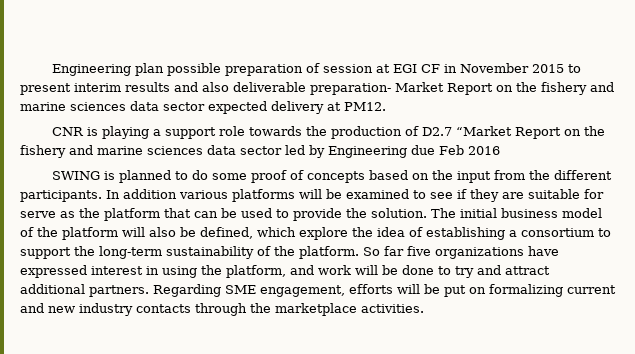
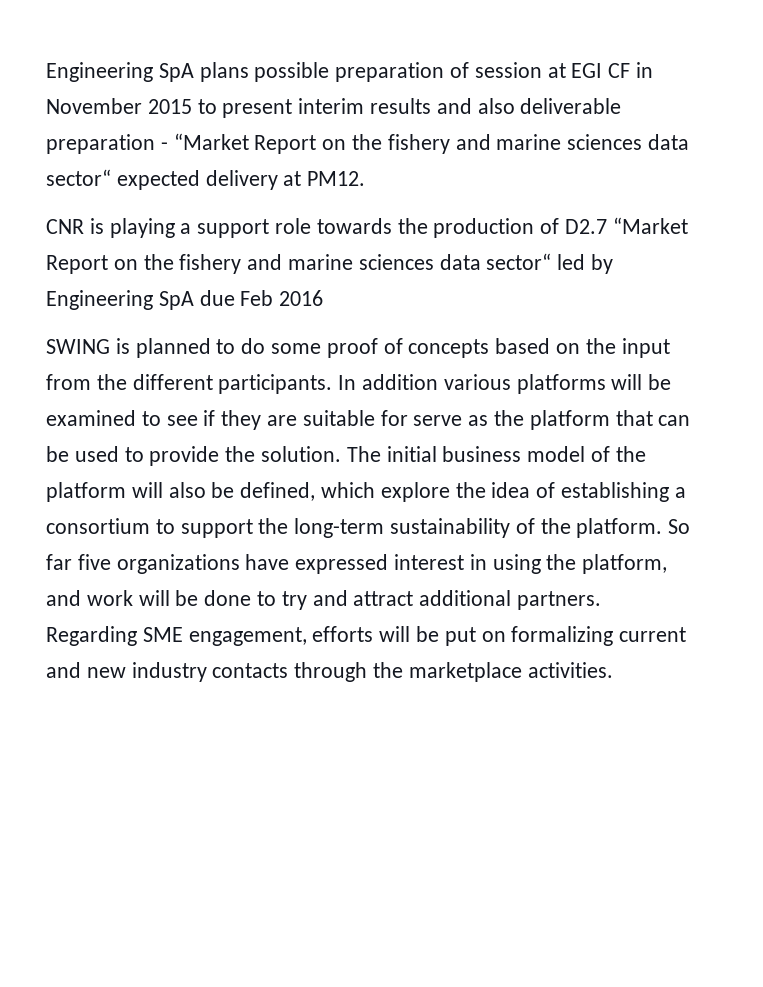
[52,63,165,76] Engineering plan -> [46,62,249,82] Engineering SpA plans
[310,82,614,95] [20,101,205,111] preparation- Market Report on the fishery and marine sciences data sector -> [46,133,690,154] [46,169,111,186] preparation - “Market Report on the fishery and marine sciences data sector“
[240,146,282,155] sector -> [486,253,552,270] sector“
(407, 152) none -> [158,291,194,310] SpA

